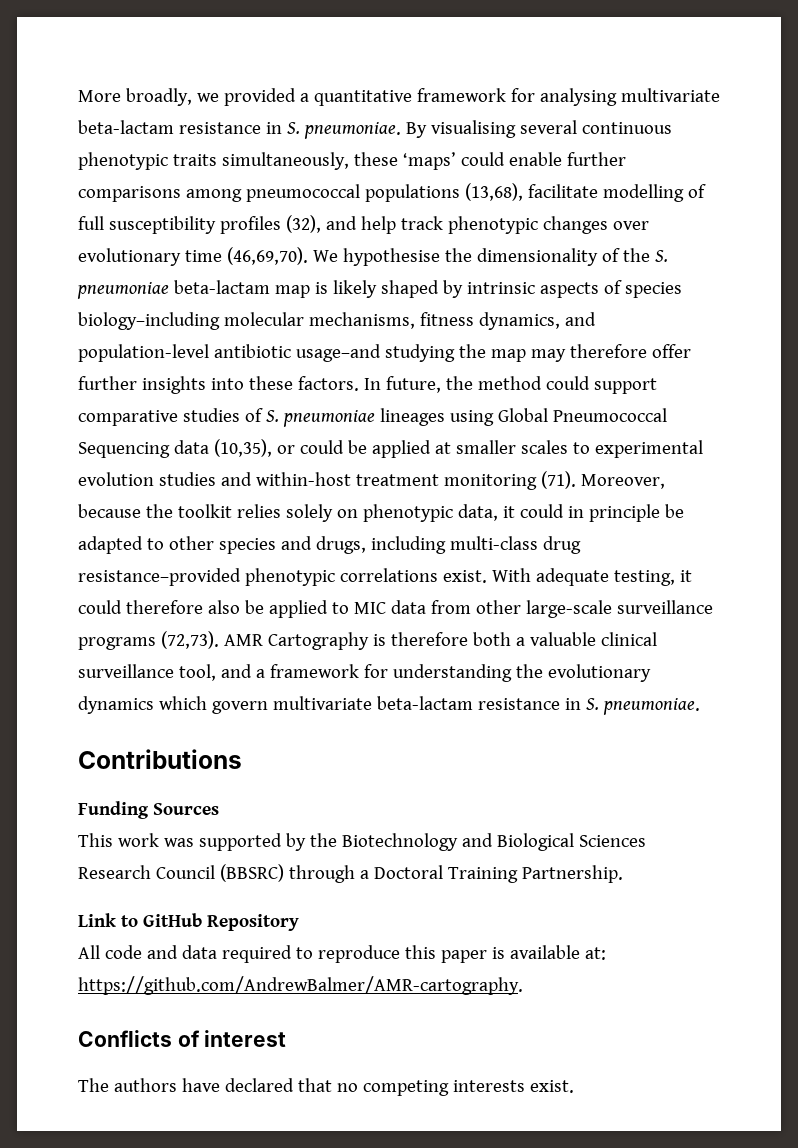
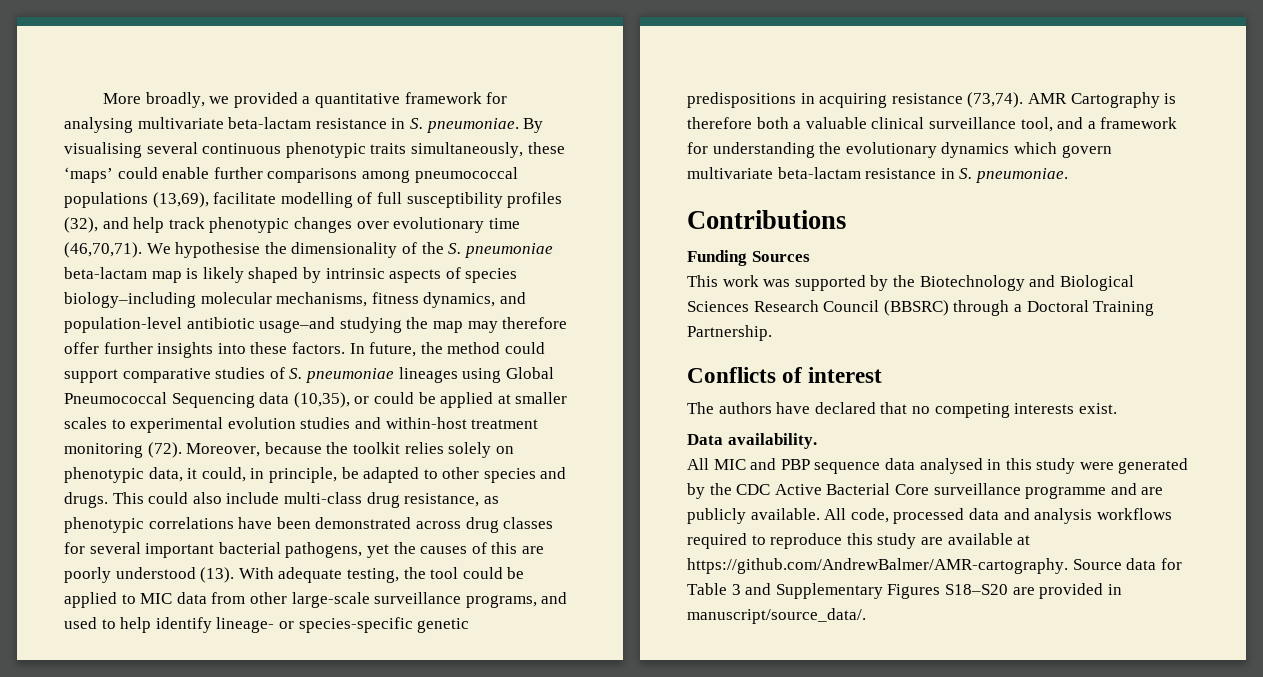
[464,183,523,201] (13,68), -> [152,192,209,208] (13,69),
[226,247,308,265] (46,69,70). -> [64,242,142,258] (46,70,71).
[540,471,576,489] (71). -> [147,442,182,458] (72).
[519,504,660,522] could in principle -> [201,467,337,483] could, in principle,
[315,536,581,554] [78,568,692,586] [78,600,240,614] drugs, including multi-class drug resistance–provided phenotypic correlations exist. With adequate testing, it could therefore also -> [64,492,499,508] [64,517,554,533] [64,542,544,558] [64,567,503,583] drugs. This could also include multi-class drug resistance, as phenotypic correlations have been demonstrated across drug classes for several important bacterial pathogens, yet the causes of this are poorly understood (13). With adequate testing, the tool could
[78,631,219,650] programs (72,73). -> [465,592,568,608] [64,617,470,633] [687,92,1024,108] programs, and used to help identify lineage- or species-specific genetic predispositions in acquiring resistance (73,74).
[78,913,299,931] [78,945,606,963] [78,976,523,995] // Link to GitHub Repository // All code and data required to reproduce this paper is available at: https://github.com/AndrewBalmer/AMR-cartography. -> (772, 333) none
(574, 1086) none -> [687,433,817,449] [687,458,1189,474] [687,483,1164,499] [687,508,1172,524] [687,533,1031,549] [687,558,1182,574] [687,583,1122,599] [687,608,866,624] // Data availability. // All MIC and PBP sequence data analysed in this study were generated by the CDC Active Bacterial Core surveillance programme and are publicly available. All code, processed data and analysis workflows required to reproduce this study are available at https://github.com/AndrewBalmer/AMR-cartography. Source data for Table 3 and Supplementary Figures S18–S20 are provided in manuscript/source_data/.

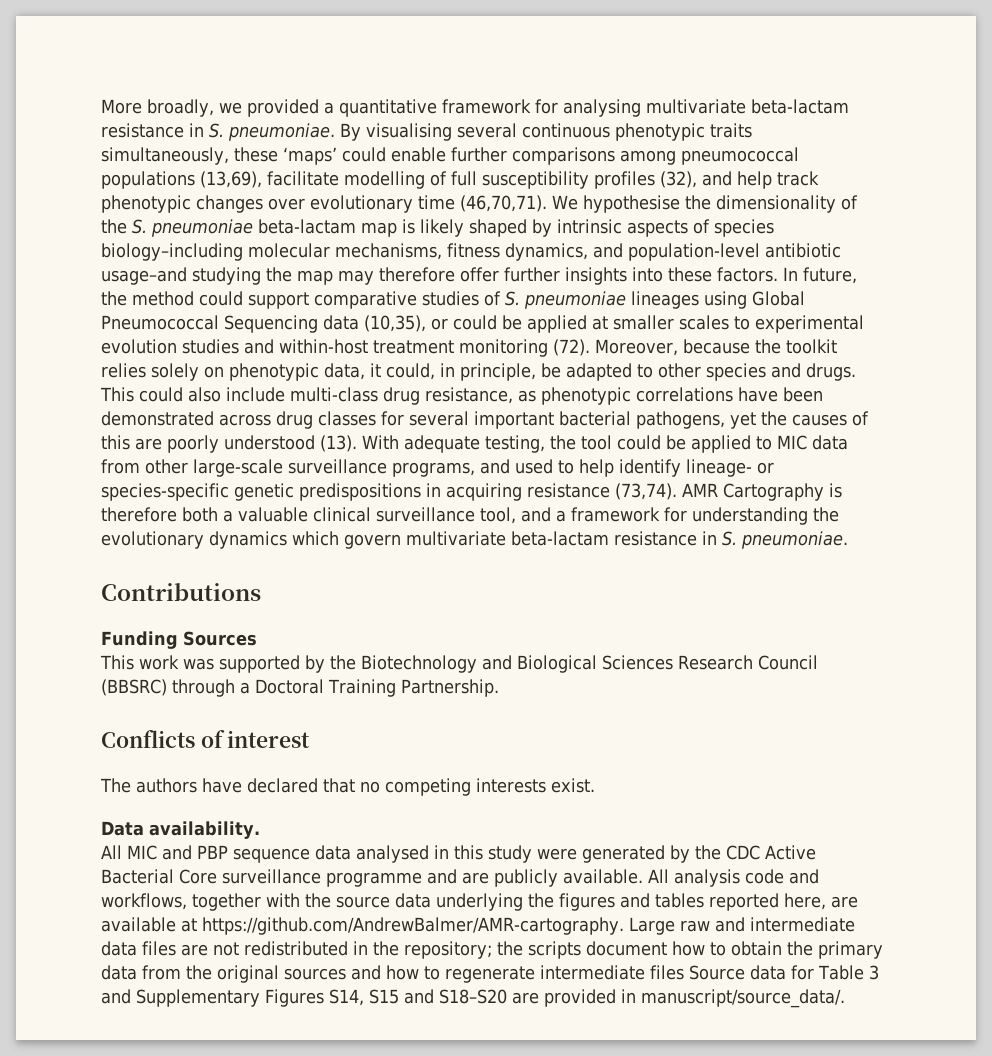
[850,508,1172,524] [687,533,1031,549] [687,558,1068,574] code, processed data and analysis workflows required to reproduce this study are available at https://github.com/AndrewBalmer/AMR-cartography. -> [674,869,819,887] [101,893,858,911] [101,917,855,935] [101,941,883,959] [101,965,684,983] analysis code and workflows, together with the source data underlying the figures and tables reported here, are available at https://github.com/AndrewBalmer/AMR-cartography. Large raw and intermediate data files are not redistributed in the repository; the scripts document how to obtain the primary data from the original sources and how to regenerate intermediate files
(941, 591) none -> [328,989,434,1006] S14, S15 and

